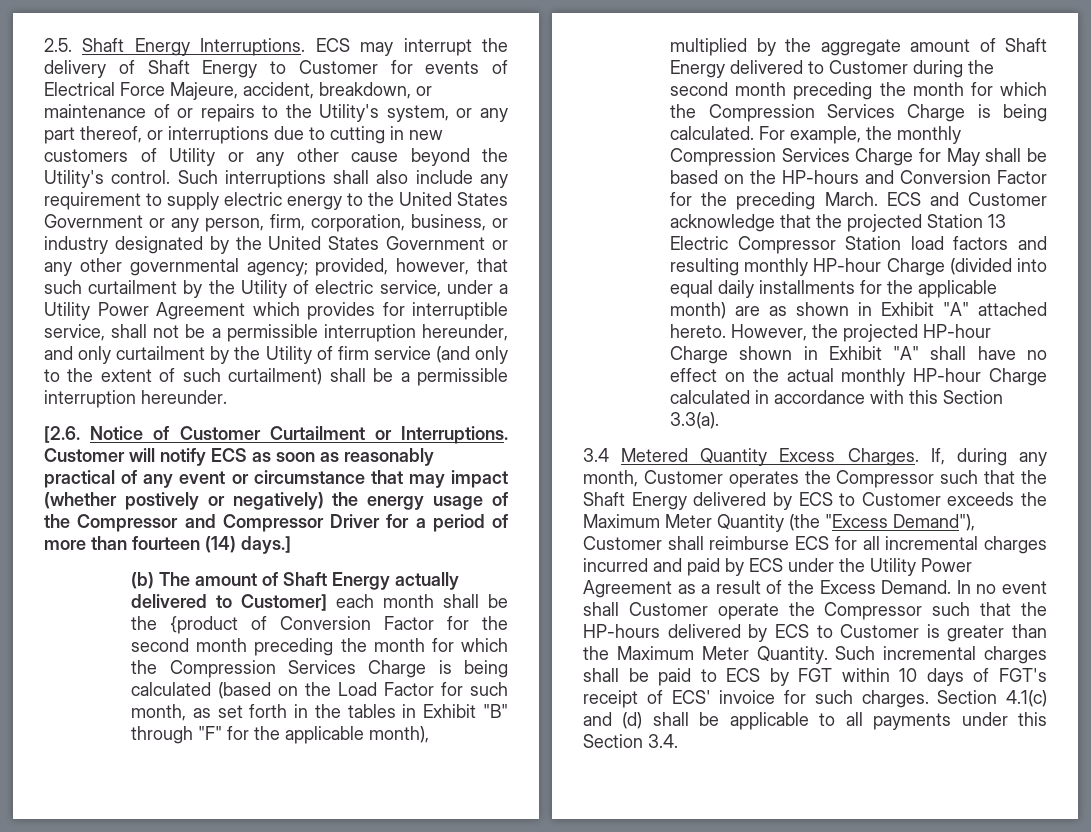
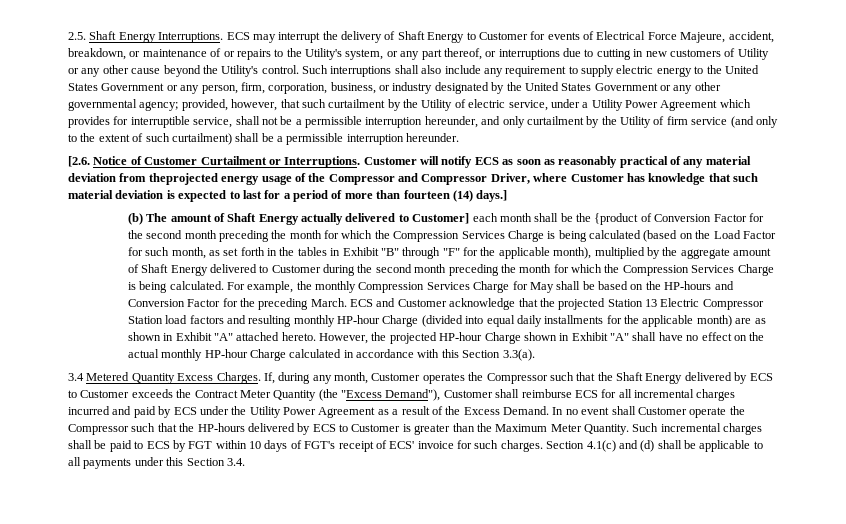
[179,470,508,488] [44,492,359,510] event or circumstance that may impact (whether postively or negatively) the -> [705,156,751,165] [68,173,218,185] material deviation from theprojected
[330,514,380,528] Driver -> [490,173,758,185] [68,190,262,202] Driver, where Customer has knowledge that such material deviation is expected to last
[583,514,660,528] Maximum -> [194,390,238,398] Contract

